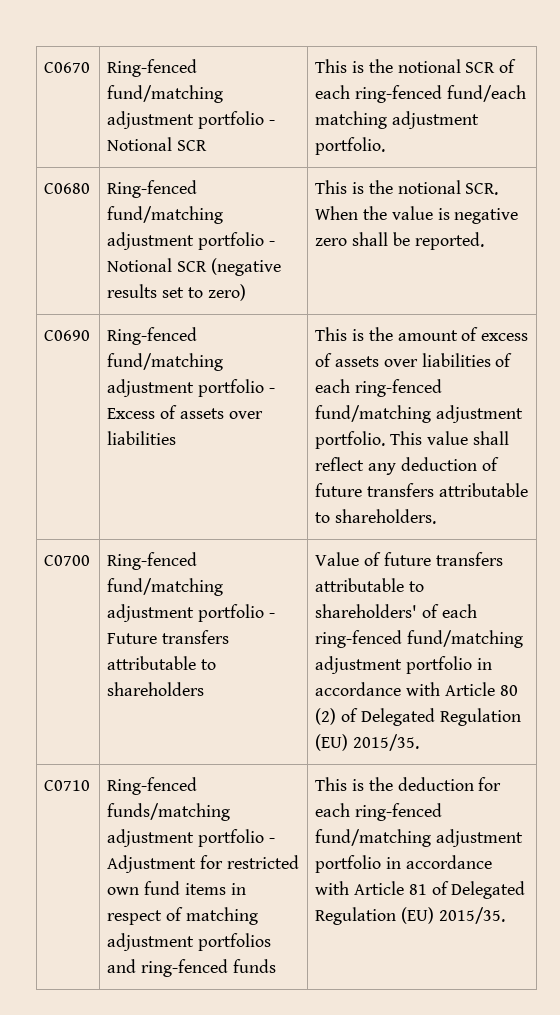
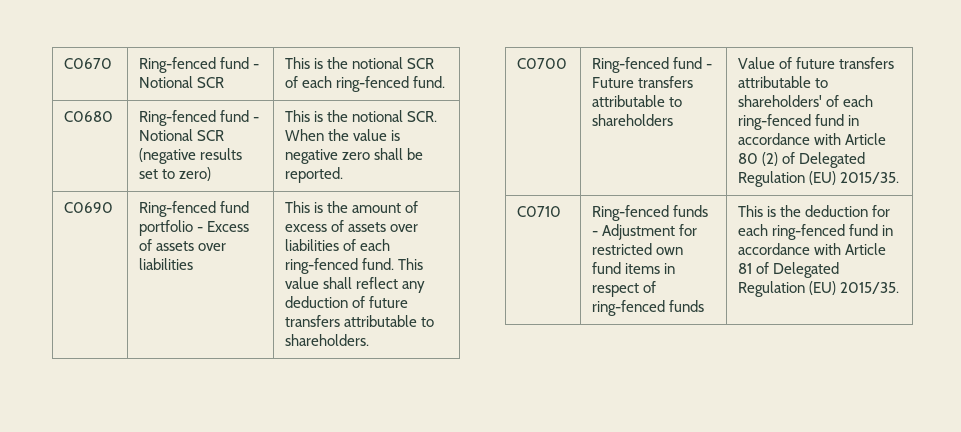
[107,85,224,103] [107,111,265,129] fund/matching adjustment portfolio -> [220,57,250,69] fund
[446,85,526,102] [315,111,480,129] [315,137,386,155] fund/each matching adjustment portfolio. -> [413,76,446,88] fund.
[107,206,224,224] [107,232,265,250] fund/matching adjustment portfolio -> [220,110,250,122] fund
[107,353,224,371] [107,379,195,397] fund/matching adjustment -> [220,201,250,213] fund
[315,405,524,423] [315,431,386,449] fund/matching adjustment portfolio. -> [362,258,395,270] fund.
[107,578,224,596] [107,604,265,622] fund/matching adjustment portfolio -> [673,57,703,69] fund
[407,630,524,648] [315,656,473,674] fund/matching adjustment portfolio -> [815,114,845,126] fund
[107,803,231,821] [107,829,265,847] funds/matching adjustment portfolio -> [673,205,709,217] funds
[185,907,258,925] [107,933,272,951] [107,959,137,973] matching adjustment portfolios and -> (657, 287) none
[315,829,524,847] [315,855,382,873] fund/matching adjustment portfolio -> [849,224,879,236] fund

